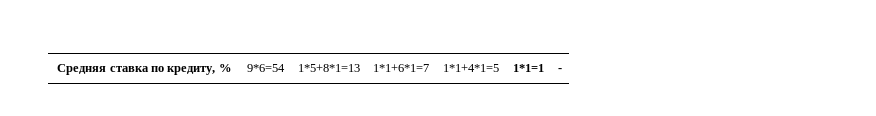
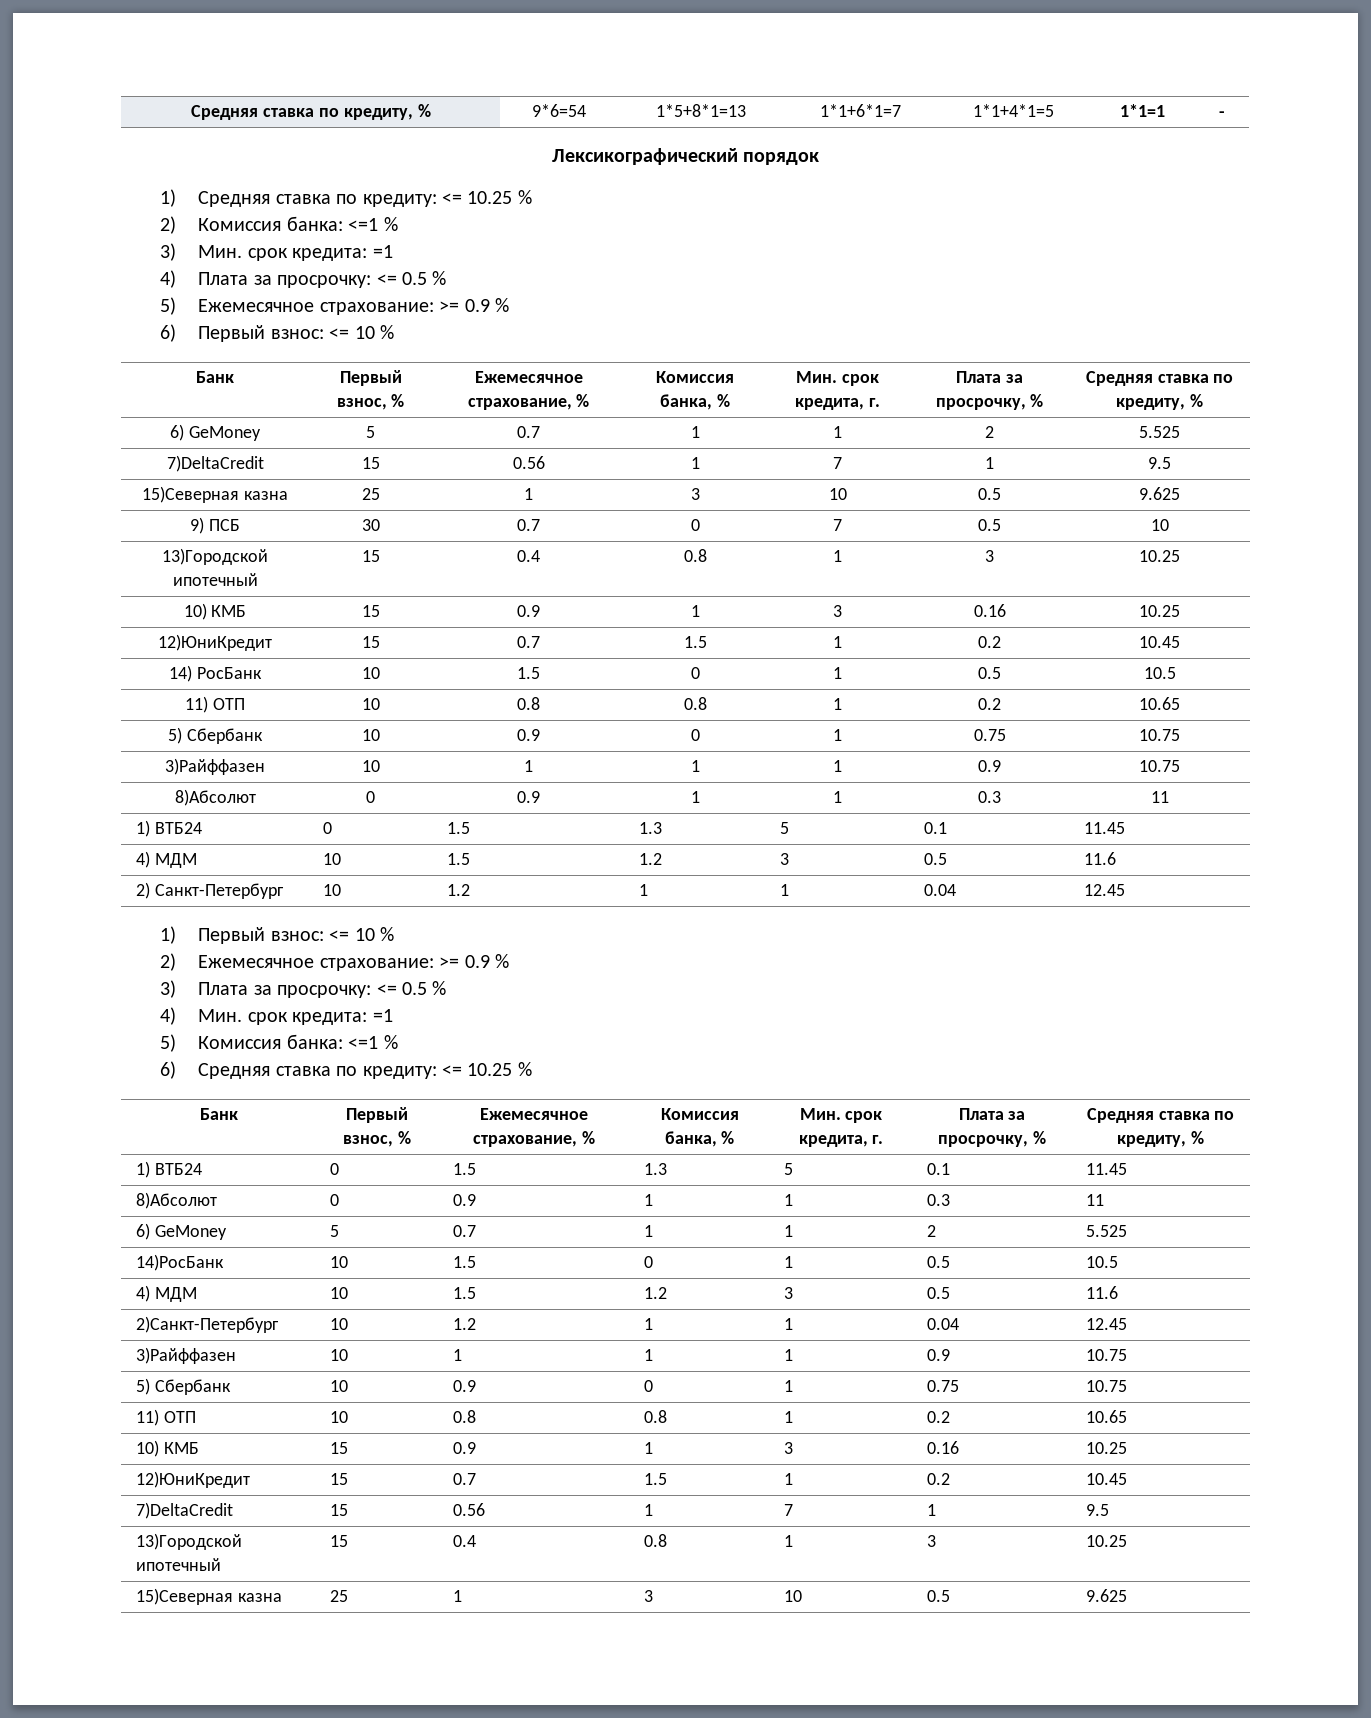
(562, 70) none -> [551,148,820,165] [159,189,532,207] [159,216,398,234] [159,243,393,261] [159,270,447,288] [159,297,509,315] [159,324,394,342] [196,371,234,383] [339,370,402,386] [336,394,405,410] [474,371,583,383] [467,394,590,410] [656,371,734,383] [660,394,730,410] [796,371,879,386] [795,398,880,410] [956,371,1023,383] [935,394,1044,410] [1085,371,1234,386] [1116,394,1203,410] [170,424,261,441] [366,426,375,438] [517,426,540,438] [690,426,700,438] [833,426,842,438] [985,426,994,438] [1139,426,1180,438] [166,455,264,472] [361,457,380,469] [512,456,545,469] [690,457,700,469] [833,457,842,469] [985,457,994,469] [1148,457,1171,469] [142,486,288,503] [361,488,380,500] [524,488,533,500] [690,488,700,500] [828,488,847,500] [978,488,1001,500] [1139,487,1180,500] [190,517,240,534] [361,519,380,531] [517,519,540,531] [690,519,700,531] [833,519,842,531] [978,519,1001,531] [1150,519,1169,531] [162,548,268,565] [172,573,258,586] [361,550,380,562] [517,550,540,562] [683,549,707,562] [833,550,842,562] [985,550,994,562] [1139,550,1180,562] [183,603,247,620] [361,605,380,617] [517,605,540,617] [690,605,700,617] [833,605,842,617] [973,604,1006,617] [1139,605,1180,617] [158,634,272,651] [361,636,380,648] [517,636,540,648] [683,636,707,648] [833,636,842,648] [978,636,1001,648] [1139,636,1180,648] [169,665,262,682] [361,667,380,679] [517,667,540,679] [690,667,700,679] [833,667,842,679] [978,667,1001,679] [1143,667,1176,679] [185,696,245,713] [361,698,380,710] [517,697,540,710] [683,697,707,710] [833,698,842,710] [978,698,1001,710] [1139,697,1180,710] [168,727,263,744] [361,729,380,741] [517,729,540,741] [690,729,700,741] [833,729,842,741] [973,729,1006,741] [1139,729,1180,741] [165,758,265,775] [361,760,380,772] [524,760,533,772] [690,760,700,772] [833,760,842,772] [978,760,1001,772] [1139,760,1180,772] [174,789,256,806] [366,791,375,803] [517,791,540,803] [690,791,700,803] [833,791,842,803] [978,791,1001,803] [1150,791,1169,803] [135,820,202,837] [322,822,332,834] [446,822,470,834] [638,822,662,834] [779,822,789,834] [923,822,947,834] [1083,822,1125,834] [135,851,197,868] [322,853,341,865] [446,853,470,865] [638,853,662,865] [779,853,789,865] [923,853,947,865] [1083,852,1116,865] [135,882,284,899] [322,884,341,896] [446,884,470,896] [638,884,648,896] [779,884,789,896] [923,884,956,896] [1083,884,1125,896] [159,926,394,944] [159,953,509,971] [159,980,447,998] [159,1007,393,1025] [159,1034,398,1052] [159,1061,532,1079] [199,1108,238,1120] [346,1107,408,1123] [343,1131,411,1147] [480,1108,588,1120] [473,1131,595,1147] [660,1108,739,1120] [664,1131,735,1147] [799,1108,883,1123] [798,1135,884,1147] [958,1108,1026,1120] [938,1131,1046,1147] [1086,1108,1235,1123] [1117,1131,1204,1147] [135,1161,202,1178] [329,1163,339,1175] [452,1163,476,1175] [643,1163,667,1175] [783,1163,793,1175] [926,1163,950,1175] [1085,1163,1127,1175] [135,1192,217,1209] [329,1194,339,1206] [452,1194,476,1206] [643,1194,653,1206] [783,1194,793,1206] [926,1194,950,1206] [1085,1194,1104,1206] [135,1223,227,1240] [329,1225,339,1237] [452,1225,476,1237] [643,1225,653,1237] [783,1225,793,1237] [926,1225,936,1237] [1085,1225,1127,1237] [135,1254,224,1271] [329,1256,348,1268] [452,1256,476,1268] [643,1256,653,1268] [783,1256,793,1268] [926,1256,950,1268] [1085,1256,1118,1268] [135,1285,197,1302] [329,1287,348,1299] [452,1287,476,1299] [643,1287,667,1299] [783,1287,793,1299] [926,1287,950,1299] [1085,1286,1118,1299] [135,1316,279,1333] [329,1318,348,1330] [452,1318,476,1330] [643,1318,653,1330] [783,1318,793,1330] [926,1318,959,1330] [1085,1318,1127,1330] [135,1347,236,1364] [329,1349,348,1361] [452,1349,462,1361] [643,1349,653,1361] [783,1349,793,1361] [926,1349,950,1361] [1085,1349,1127,1361] [135,1378,231,1395] [329,1380,348,1392] [452,1380,476,1392] [643,1380,653,1392] [783,1380,793,1392] [926,1380,959,1392] [1085,1380,1127,1392] [135,1409,196,1426] [329,1411,348,1423] [452,1410,476,1423] [643,1410,667,1423] [783,1411,793,1423] [926,1411,950,1423] [1085,1410,1127,1423] [135,1440,199,1457] [329,1442,348,1454] [452,1442,476,1454] [643,1442,653,1454] [783,1442,793,1454] [926,1441,959,1454] [1085,1442,1127,1454] [135,1471,250,1488] [329,1473,348,1485] [452,1473,476,1485] [643,1473,667,1485] [783,1473,793,1485] [926,1473,950,1485] [1085,1473,1127,1485] [135,1502,233,1519] [329,1504,348,1516] [452,1503,485,1516] [643,1504,653,1516] [783,1504,793,1516] [926,1504,936,1516] [1085,1504,1109,1516] [135,1533,242,1550] [135,1558,221,1571] [329,1535,348,1547] [452,1535,476,1547] [643,1534,667,1547] [783,1535,793,1547] [926,1535,936,1547] [1085,1535,1127,1547] [135,1588,282,1605] [329,1590,348,1602] [452,1590,462,1602] [643,1590,653,1602] [783,1590,802,1602] [926,1590,950,1602] [1085,1589,1127,1602] // Лексикографический порядок // 1) Средняя ставка по кредиту: <= 10.25 % // 2) Комиссия банка: <=1 % // 3) Мин. срок кредита: =1 // 4) Плата за просрочку: <= 0.5 % // 5) Ежемесячное страхование: >= 0.9 % // 6) Первый взнос: <= 10 % // Банк | Первый взнос, % | Ежемесячное страхование, % | Комиссия банка, % | Мин. срок кредита, г. | Плата за просрочку, % | Средняя ставка по кредиту, % // 6) GeMoney | 5 | 0.7 | 1 | 1 | 2 | 5.525 // 7)DeltaCredit | 15 | 0.56 | 1 | 7 | 1 | 9.5 // 15)Северная казна | 25 | 1 | 3 | 10 | 0.5 | 9.625 // 9) ПСБ | 30 | 0.7 | 0 | 7 | 0.5 | 10 // 13)Городской ипотечный | 15 | 0.4 | 0.8 | 1 | 3 | 10.25 // 10) КМБ | 15 | 0.9 | 1 | 3 | 0.16 | 10.25 // 12)ЮниКредит | 15 | 0.7 | 1.5 | 1 | 0.2 | 10.45 // 14) РосБанк | 10 | 1.5 | 0 | 1 | 0.5 | 10.5 // 11) ОТП | 10 | 0.8 | 0.8 | 1 | 0.2 | 10.65 // 5) Сбербанк | 10 | 0.9 | 0 | 1 | 0.75 | 10.75 // 3)Райффазен | 10 | 1 | 1 | 1 | 0.9 | 10.75 // 8)Абсолют | 0 | 0.9 | 1 | 1 | 0.3 | 11 // 1) ВТБ24 | 0 | 1.5 | 1.3 | 5 | 0.1 | 11.45 // 4) МДМ | 10 | 1.5 | 1.2 | 3 | 0.5 | 11.6 // 2) Санкт-Петербург | 10 | 1.2 | 1 | 1 | 0.04 | 12.45 // 1) Первый взнос: <= 10 % // 2) Ежемесячное страхование: >= 0.9 % // 3) Плата за просрочку: <= 0.5 % // 4) Мин. срок кредита: =1 // 5) Комиссия банка: <=1 % // 6) Средняя ставка по кредиту: <= 10.25 % // Банк | Первый взнос, % | Ежемесячное страхование, % | Комиссия банка, % | Мин. срок кредита, г. | Плата за просрочку, % | Средняя ставка по кредиту, % // 1) ВТБ24 | 0 | 1.5 | 1.3 | 5 | 0.1 | 11.45 // 8)Абсолют | 0 | 0.9 | 1 | 1 | 0.3 | 11 // 6) GeMoney | 5 | 0.7 | 1 | 1 | 2 | 5.525 // 14)РосБанк | 10 | 1.5 | 0 | 1 | 0.5 | 10.5 // 4) МДМ | 10 | 1.5 | 1.2 | 3 | 0.5 | 11.6 // 2)Санкт-Петербург | 10 | 1.2 | 1 | 1 | 0.04 | 12.45 // 3)Райффазен | 10 | 1 | 1 | 1 | 0.9 | 10.75 // 5) Сбербанк | 10 | 0.9 | 0 | 1 | 0.75 | 10.75 // 11) ОТП | 10 | 0.8 | 0.8 | 1 | 0.2 | 10.65 // 10) КМБ | 15 | 0.9 | 1 | 3 | 0.16 | 10.25 // 12)ЮниКредит | 15 | 0.7 | 1.5 | 1 | 0.2 | 10.45 // 7)DeltaCredit | 15 | 0.56 | 1 | 7 | 1 | 9.5 // 13)Городской ипотечный | 15 | 0.4 | 0.8 | 1 | 3 | 10.25 // 15)Северная казна | 25 | 1 | 3 | 10 | 0.5 | 9.625

